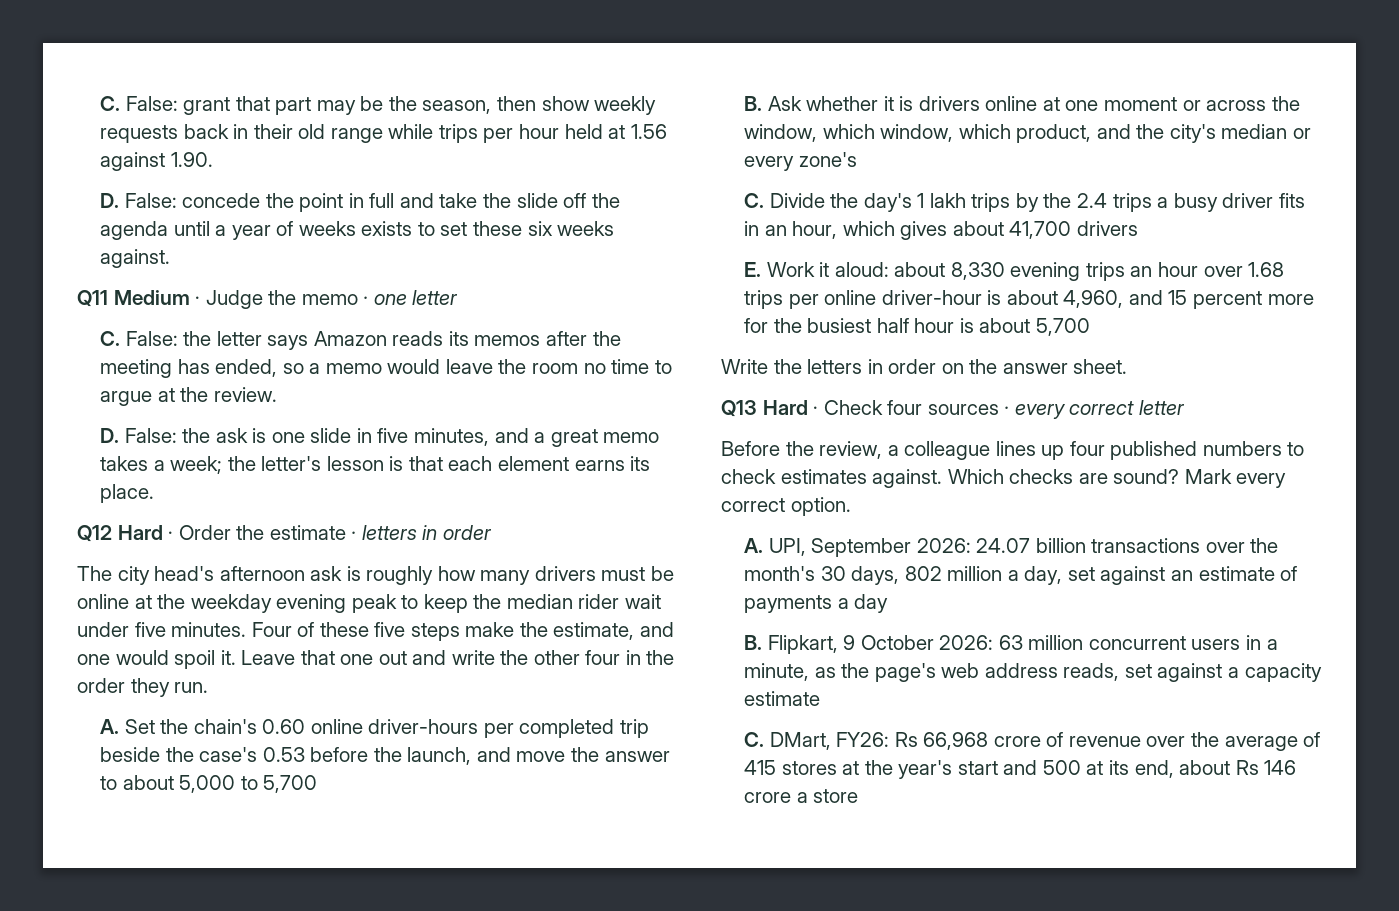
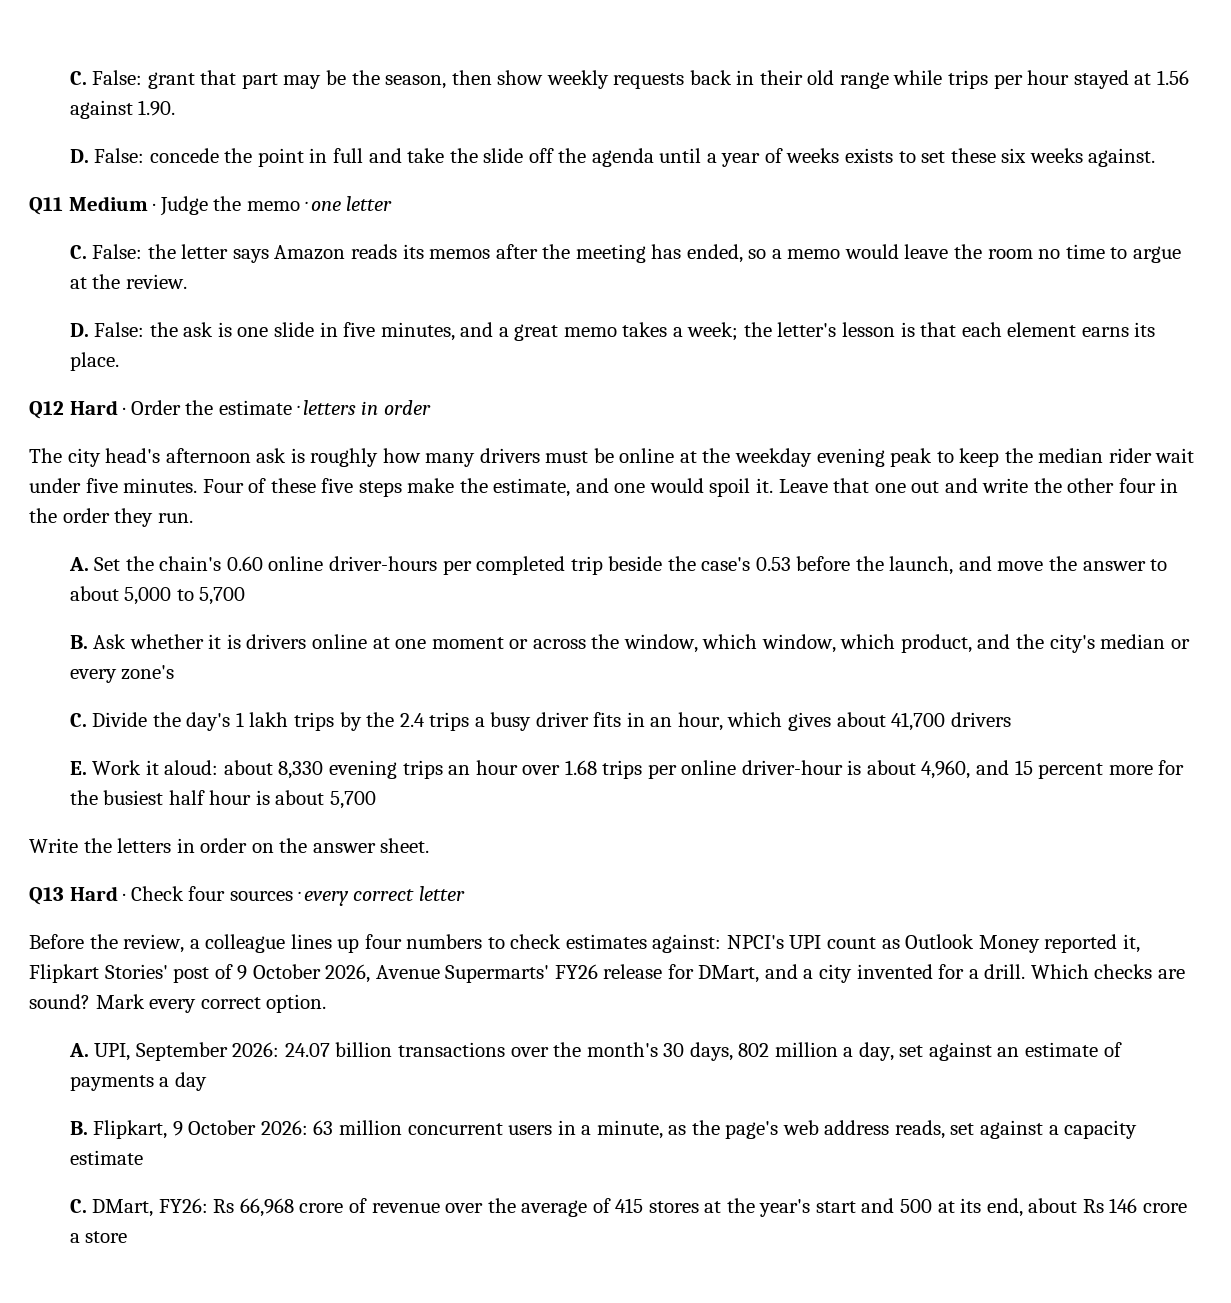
[564,124,603,139] held -> [1073,70,1129,89] stayed
[1110,441,1198,460] published -> (402, 941) none
[872,469,943,488] against. -> [652,934,1140,953] [29,964,1026,983] against: NPCI's UPI count as Outlook Money reported it, Flipkart Stories' post of 9 October 2026, Avenue Supermarts' FY26 release for DMart, and a city invented for a drill.

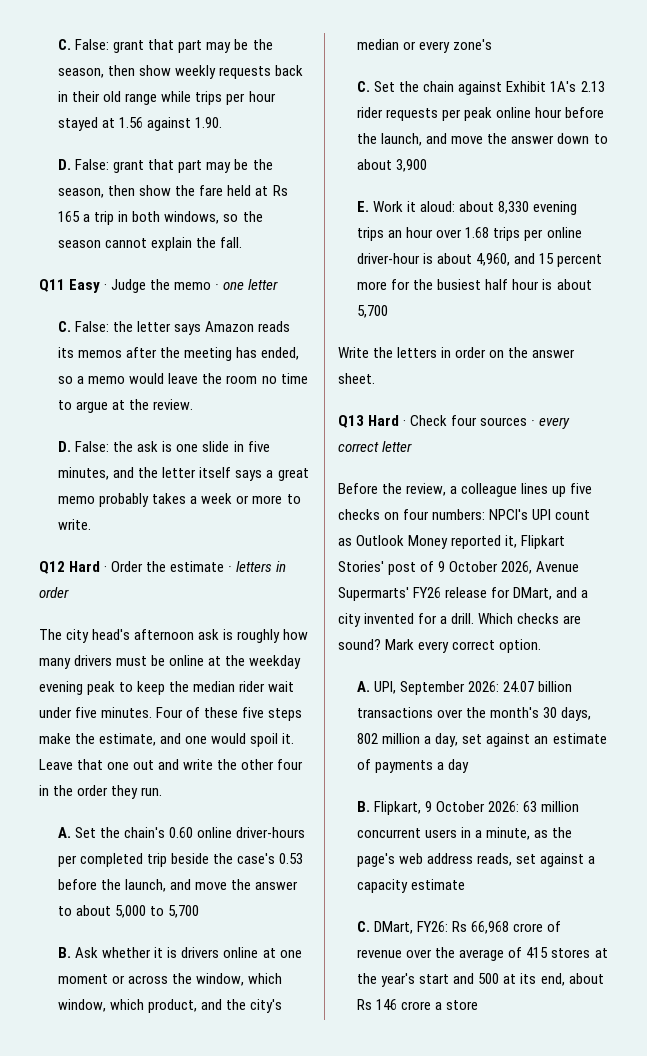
[149,148,1156,167] concede the point in full and take the slide off the agenda until a year of weeks exists to set these six weeks against. -> [113,159,273,173] [58,185,288,198] [58,211,263,225] [58,237,243,251] grant that part may be the season, then show the fare held at Rs 165 a trip in both windows, so the season cannot explain the fall.
[68,196,148,211] Medium -> [69,279,101,293] Easy
(494, 329) none -> [138,467,263,481] the letter itself says
(617, 332) none -> [99,493,150,507] probably
[687,322,1156,341] [69,352,119,371] week; the letter's lesson is that each element earns its place. -> [201,493,301,504] [58,519,92,530] week or more to write.
[92,712,1011,731] Divide the day's 1 lakh trips by the 2.4 trips a busy driver fits in an hour, which gives about 41,700 drivers -> [374,81,605,95] [357,107,605,121] [357,133,608,146] [357,159,428,172] Set the chain against Exhibit 1A's 2.13 rider requests per peak online hour before the launch, and move the answer down to about 3,900
[364,934,722,953] four numbers to check estimates against: -> [570,483,593,494] [338,509,486,520] five checks on four numbers:

